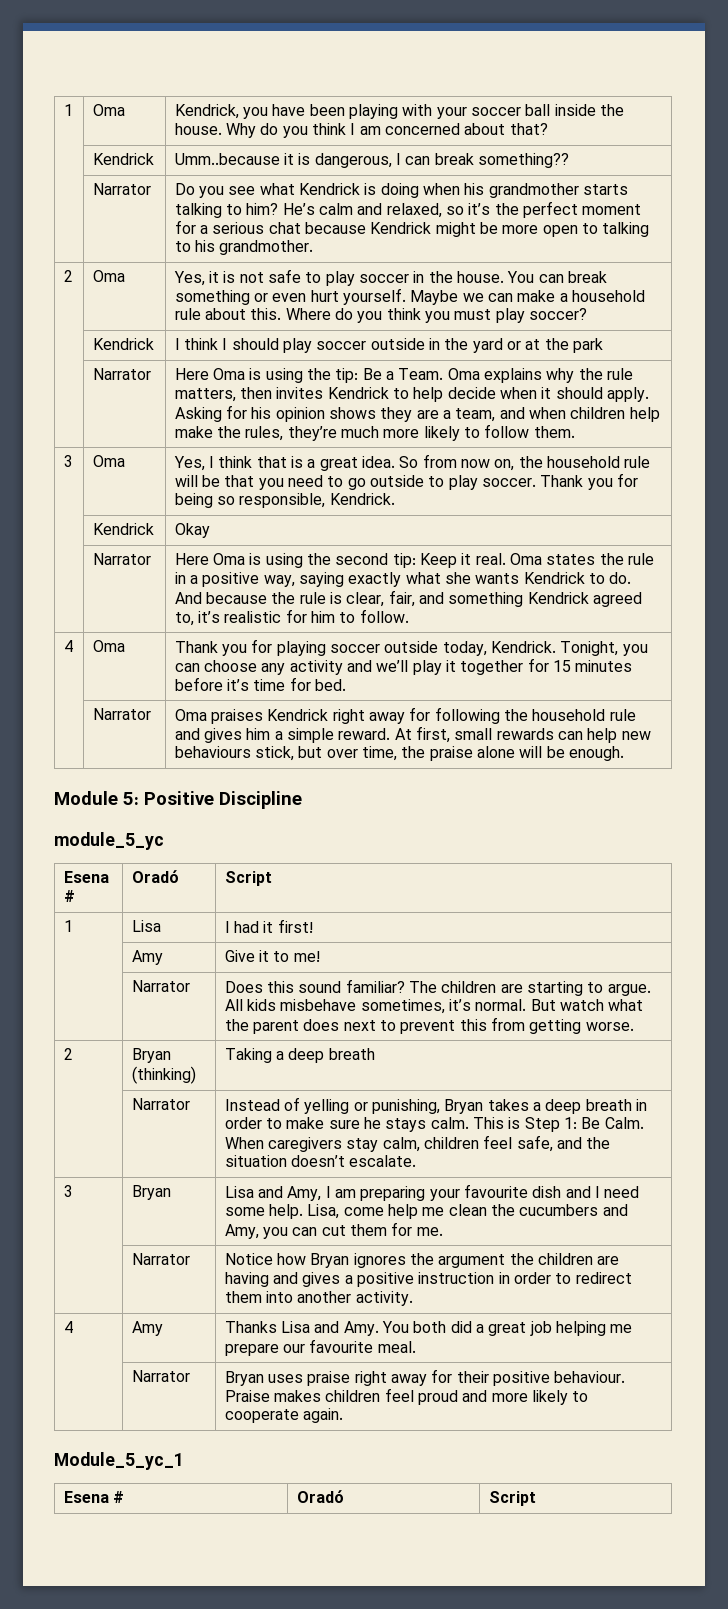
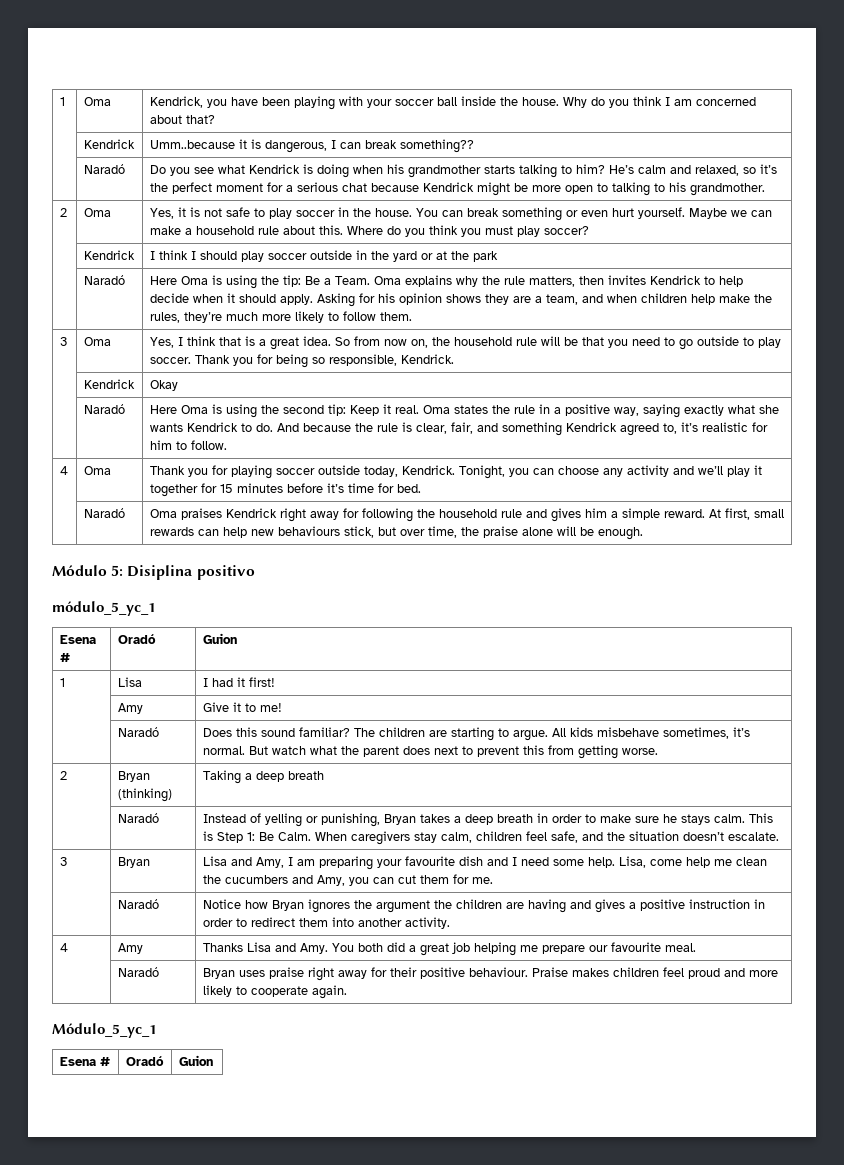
[92,183,151,195] Narrator -> [83,164,125,174] Naradó
[92,368,151,380] Narrator -> [83,275,125,285] Naradó
[92,553,151,565] Narrator -> [83,404,125,414] Naradó
[92,708,151,720] Narrator -> [83,508,125,518] Naradó
[54,791,302,809] [54,832,164,850] [63,871,109,883] [63,890,75,902] [131,870,179,883] [224,871,272,886] Module 5: Positive Discipline // module_5_yc // Esena # | Oradó | Script -> [52,565,255,580] [52,601,156,616] [59,635,96,644] [59,653,70,662] [117,634,156,644] [202,633,237,644] Módulo 5: Disiplina positivo // módulo_5_yc_1 // Esena # | Oradó | Guion
[131,980,190,992] Narrator -> [117,727,159,737] Naradó
[131,1098,190,1110] Narrator -> [117,813,159,823] Naradó
[131,1253,190,1265] Narrator -> [117,899,159,909] Naradó
[131,1370,190,1382] Narrator -> [117,967,159,977] Naradó
[54,1452,184,1470] [63,1491,125,1503] [296,1490,344,1503] [488,1491,536,1506] Module_5_yc_1 // Esena # | Oradó | Script -> [52,1023,157,1038] [59,1057,110,1066] [125,1056,164,1066] [178,1055,213,1066] Módulo_5_yc_1 // Esena # | Oradó | Guion

